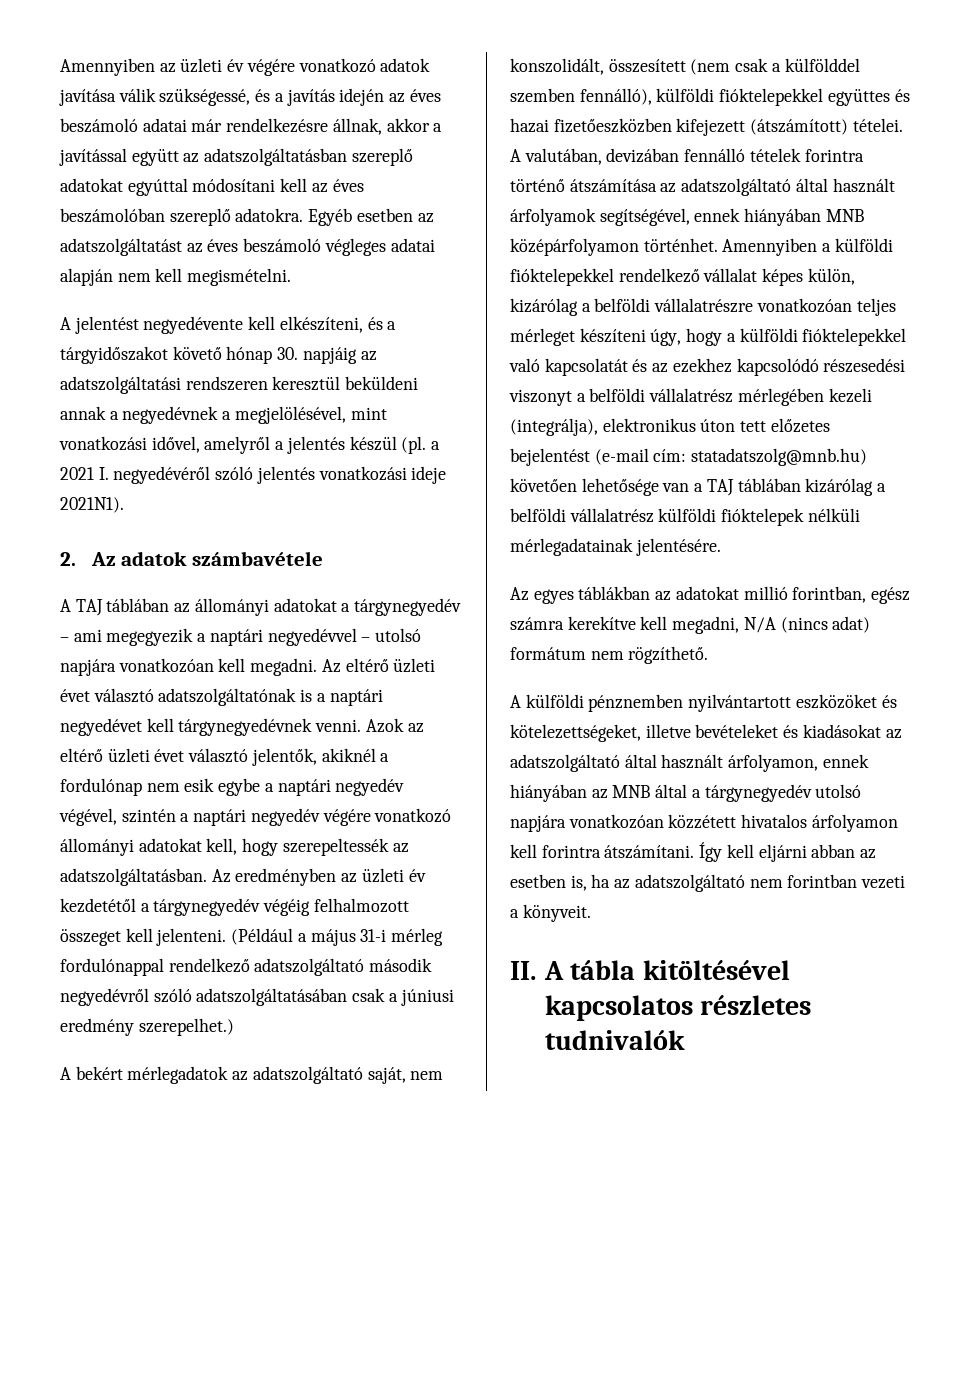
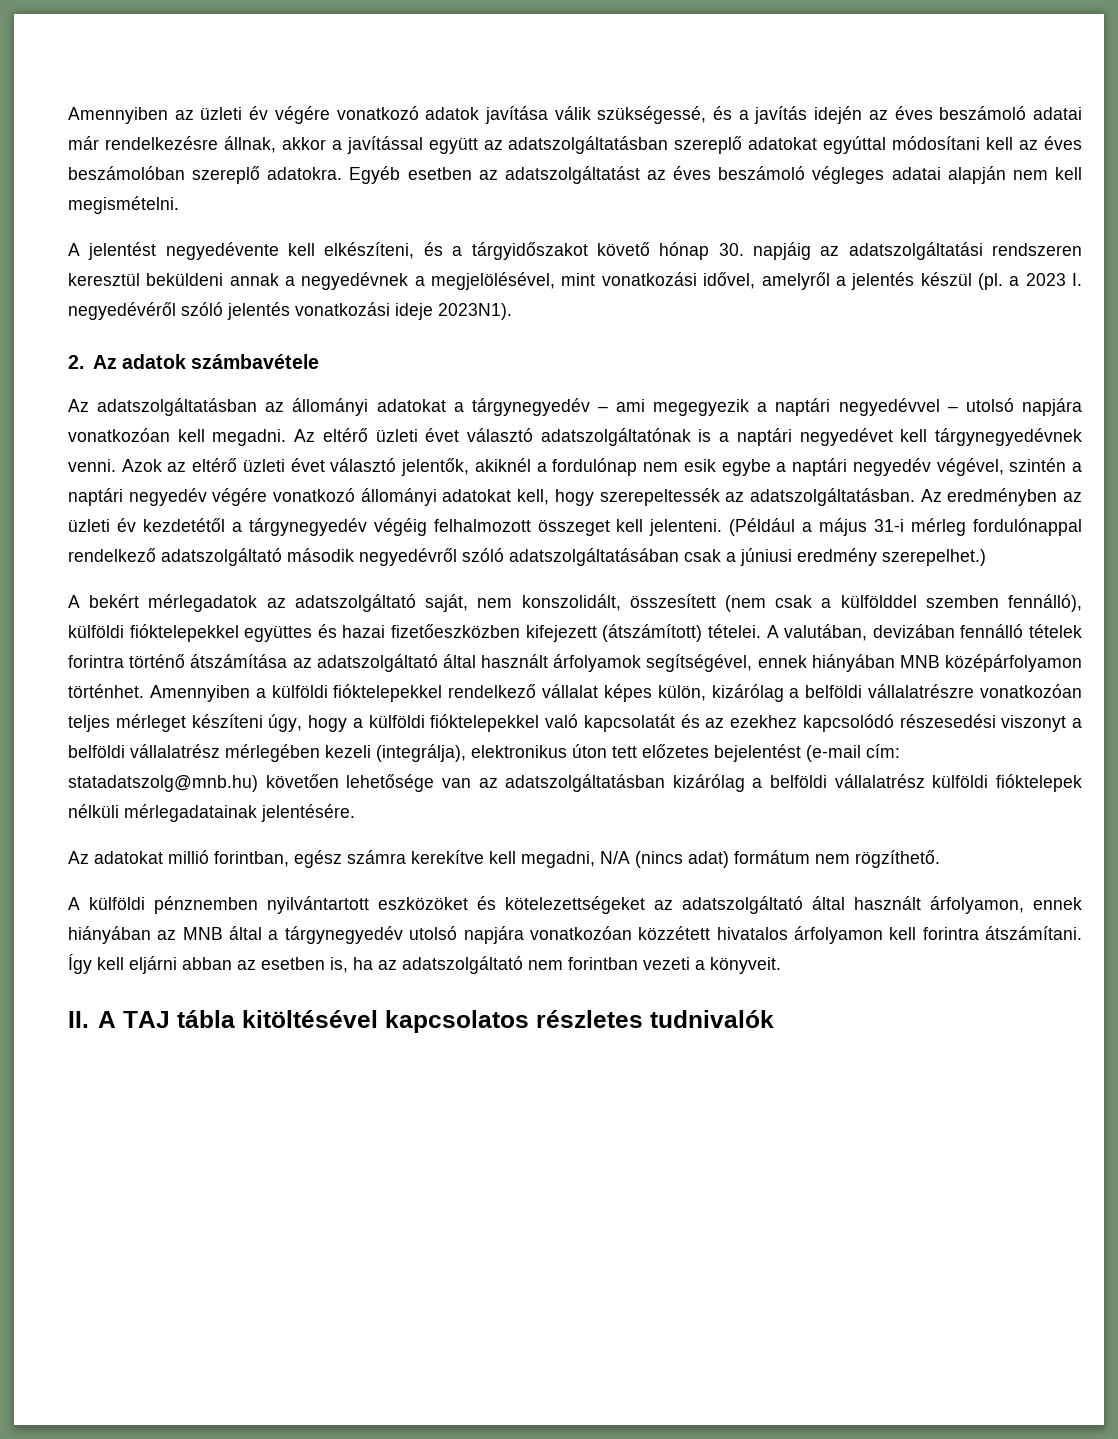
[60,467,94,480] 2021 -> [1025,273,1066,286] 2023
[60,497,124,513] 2021N1). -> [438,303,512,320] 2023N1).
[60,598,170,616] A TAJ táblában -> [68,398,258,416] Az adatszolgáltatásban
[694,478,801,496] a TAJ táblában -> [478,774,666,792] az adatszolgáltatásban
[533,586,672,604] egyes táblákban az -> (89, 857) none
[510,724,881,742] kötelezettségeket, illetve bevételeket és kiadásokat -> [505,896,645,914] kötelezettségeket
(564, 970) none -> [122,1011,170,1028] TAJ

